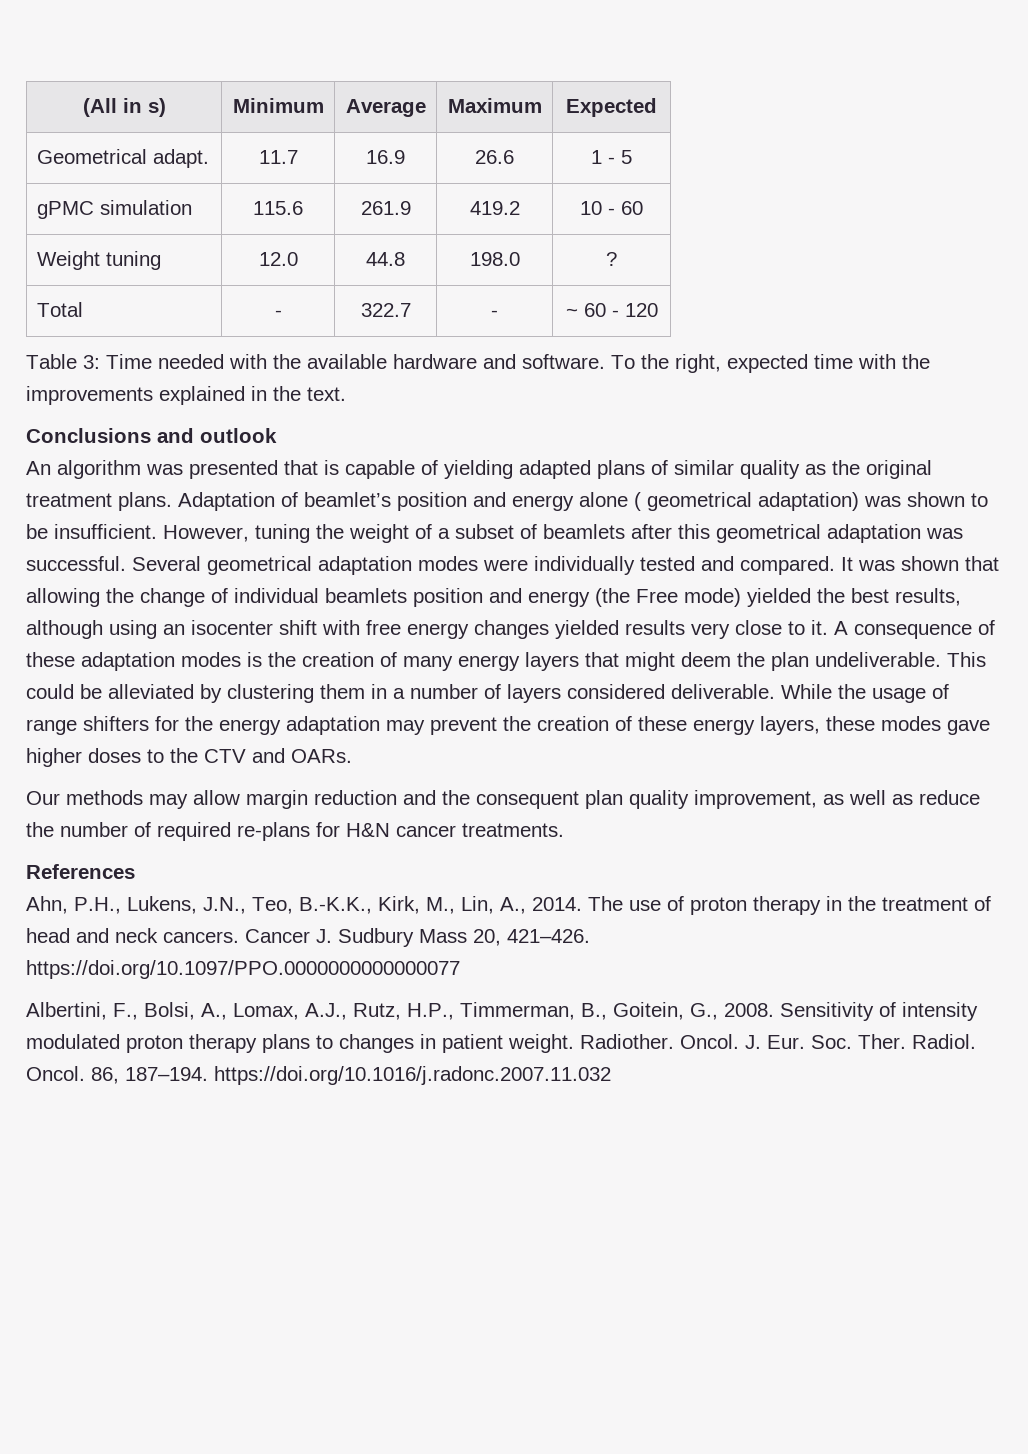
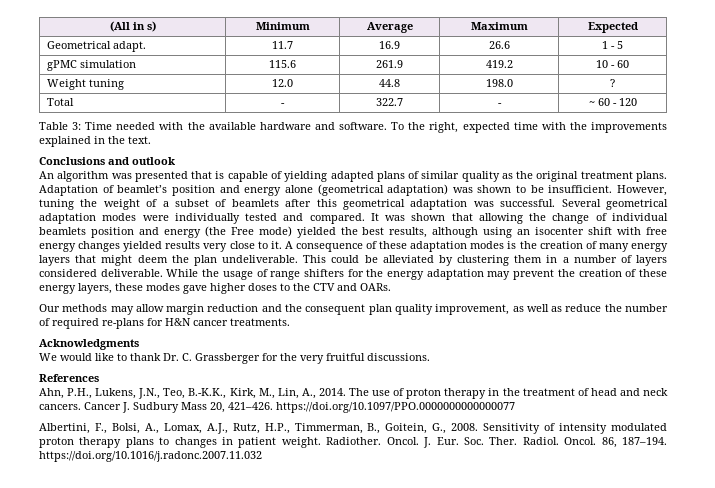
[634,492,752,511] ( geometrical -> [317,184,384,196] (geometrical
(564, 830) none -> [39,339,139,350] [39,353,430,364] // Acknowledgments // We would like to thank Dr. C. Grassberger for the very fruitful discussions.

